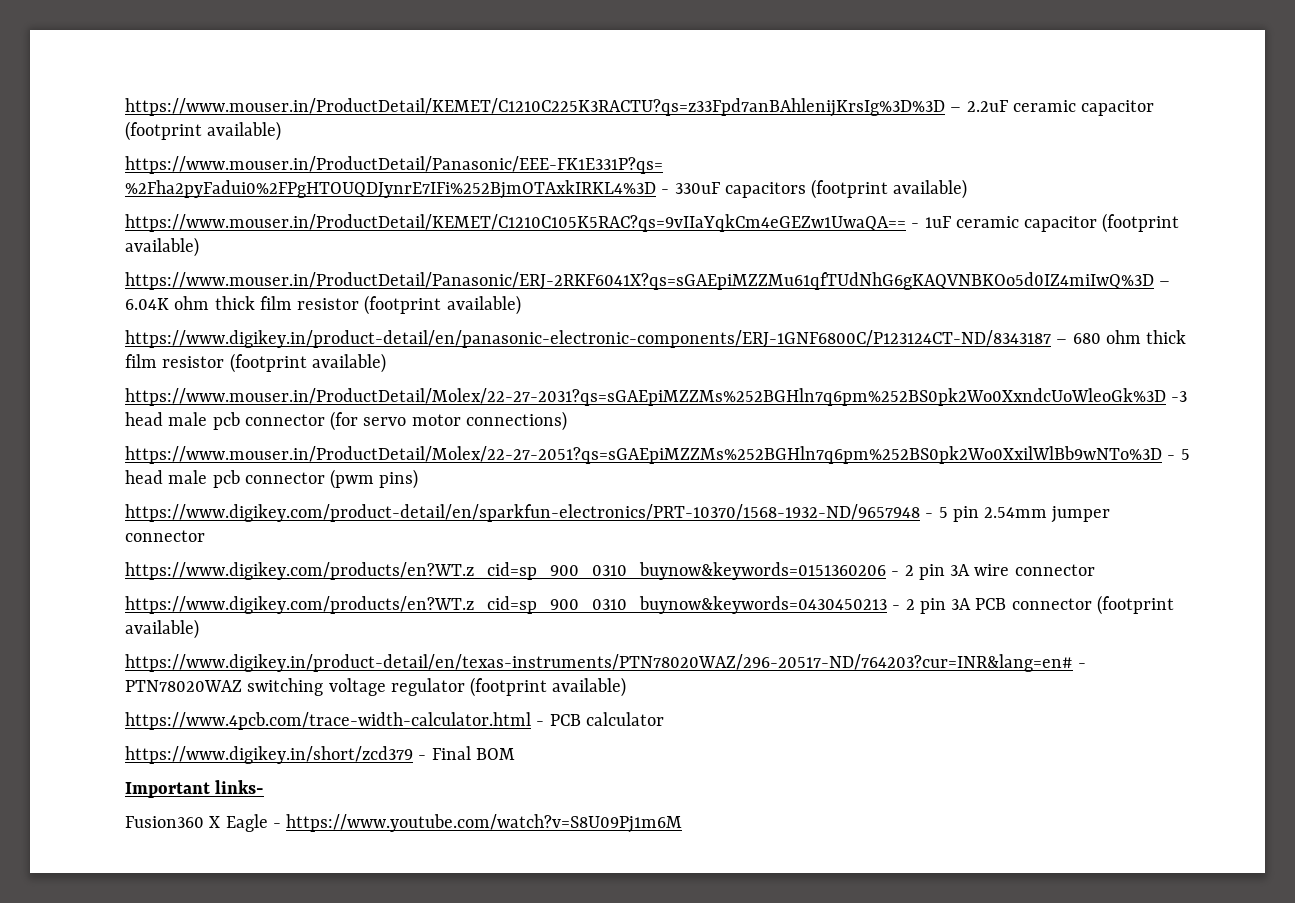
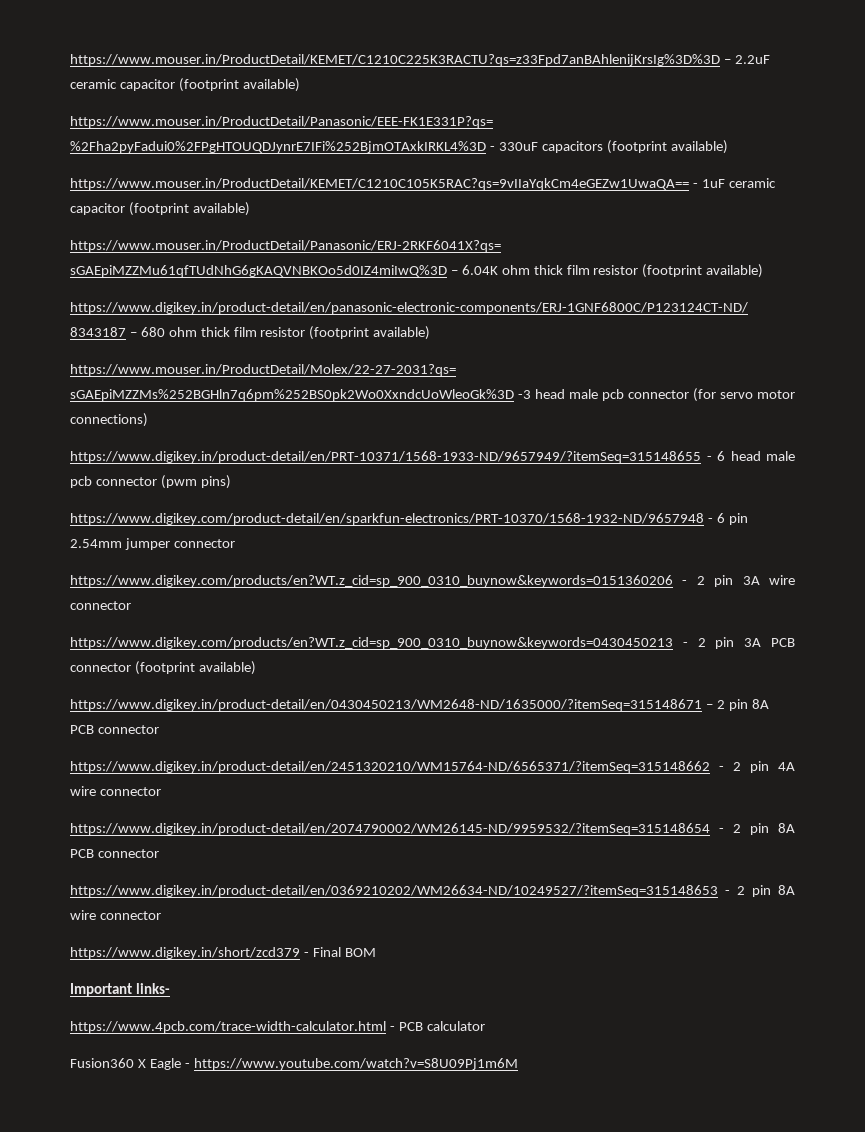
[125,446,1190,464] https://www.mouser.in/ProductDetail/Molex/22-27-2051?qs=sGAEpiMZZMs%252BGHln7q6pm%252BS0pk2Wo0XxilWlBb9wNTo%3D - 5 -> [70,451,725,463] https://www.digikey.in/product-detail/en/PRT-10371/1568-1933-ND/9657949/?itemSeq=315148655 - 6
[938,507,948,518] 5 -> [716,513,725,523] 6
[125,654,1087,672] [125,677,627,697] [125,712,664,730] https://www.digikey.in/product-detail/en/texas-instruments/PTN78020WAZ/296-20517-ND/764203?cur=INR&lang=en# - PTN78020WAZ switching voltage regulator (footprint available) // https://www.4pcb.com/trace-width-calculator.html - PCB calculator -> [70,699,769,711] [70,725,159,734] [70,761,795,773] [70,786,161,796] [70,823,795,835] [70,849,159,858] [70,885,795,897] [70,910,161,920] https://www.digikey.in/product-detail/en/0430450213/WM2648-ND/1635000/?itemSeq=315148671 – 2 pin 8A PCB connector // https://www.digikey.in/product-detail/en/2451320210/WM15764-ND/6565371/?itemSeq=315148662 - 2 pin 4A wire connector // https://www.digikey.in/product-detail/en/2074790002/WM26145-ND/9959532/?itemSeq=315148654 - 2 pin 8A PCB connector // https://www.digikey.in/product-detail/en/0369210202/WM26634-ND/10249527/?itemSeq=315148653 - 2 pin 8A wire connector
(265, 787) none -> [70,1021,485,1033] // https://www.4pcb.com/trace-width-calculator.html - PCB calculator

